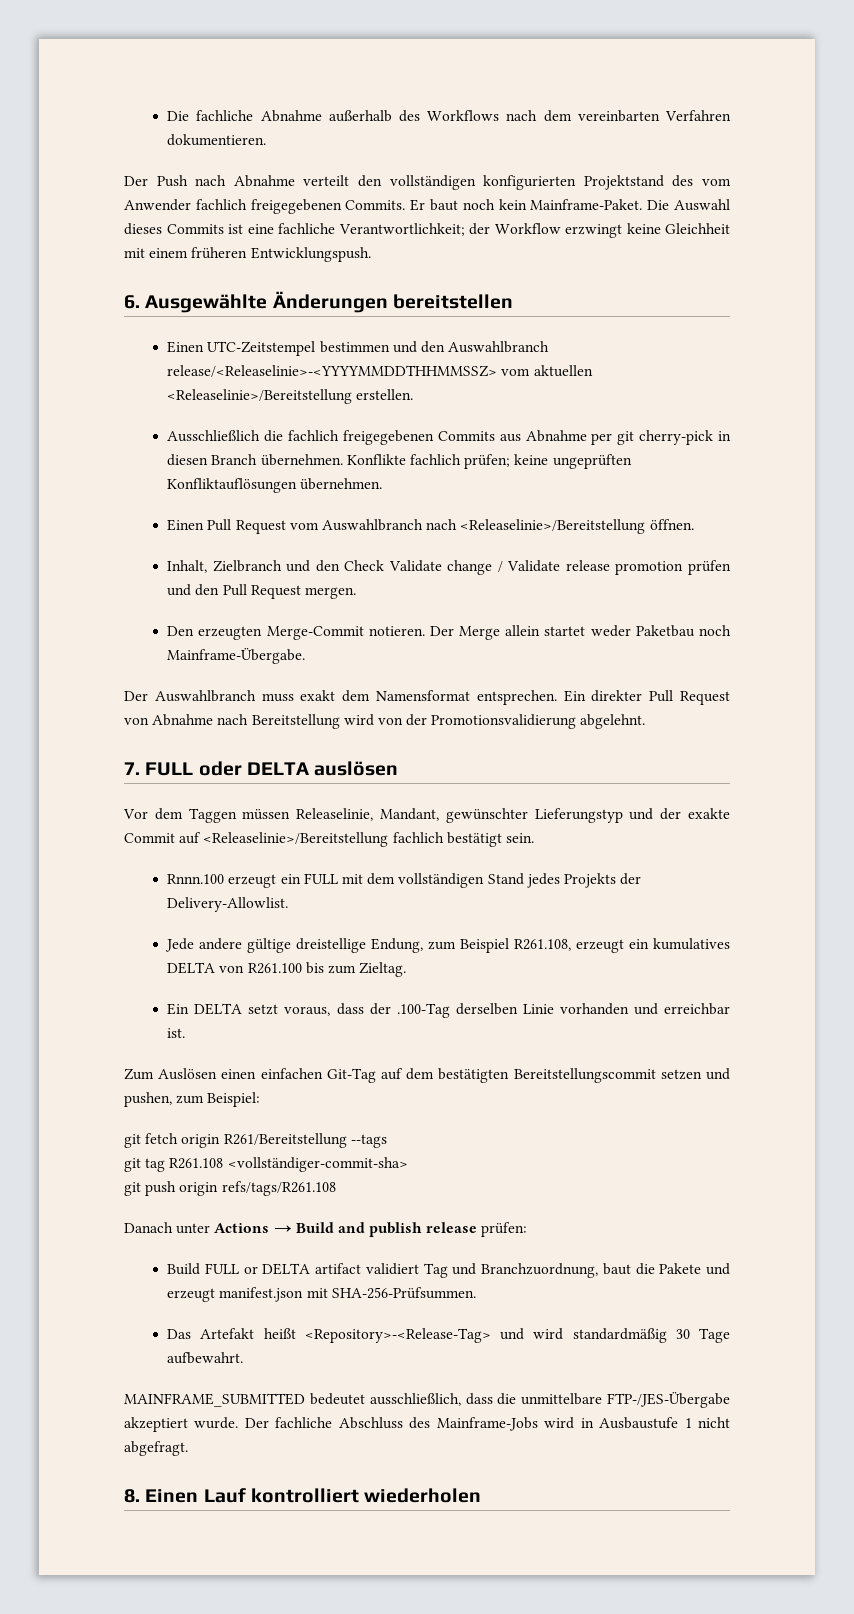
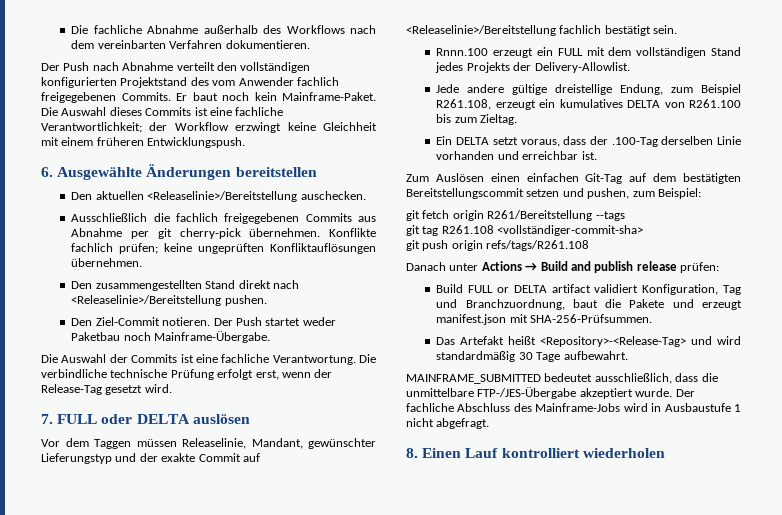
[167,341,550,356] [167,365,531,377] Einen UTC-Zeitstempel bestimmen und den Auswahlbranch release/<Releaselinie>-<YYYYMMDDTHHMMSSZ> vom -> [71,192,93,200] Den
[356,389,414,400] erstellen. -> [300,191,366,200] auschecken.
[718,431,732,441] [167,454,258,466] in diesen Branch -> (241, 233) none
[167,519,694,534] [167,560,731,575] [167,584,356,599] [167,625,541,640] Einen Pull Request vom Auswahlbranch nach <Releaselinie>/Bereitstellung öffnen. // Inhalt, Zielbranch und den Check Validate change / Validate release promotion prüfen und den Pull Request mergen. // Den erzeugten Merge-Commit notieren. Der Merge allein -> [71,280,299,291] [71,295,267,306] [71,317,262,326] Den zusammengestellten Stand direkt nach <Releaselinie>/Bereitstellung pushen. // Den Ziel-Commit notieren. Der Push
[124,690,730,705] [124,714,646,729] Der Auswahlbranch muss exakt dem Namensformat entsprechen. Ein direkter Pull Request von Abnahme nach Bereitstellung wird von der Promotionsvalidierung abgelehnt. -> [41,354,376,365] [41,369,333,380] [41,384,172,395] Die Auswahl der Commits ist eine fachliche Verantwortung. Die verbindliche technische Prüfung erfolgt erst, wenn der Release-Tag gesetzt wird.
(419, 1269) none -> [642,284,719,295] Konfiguration,

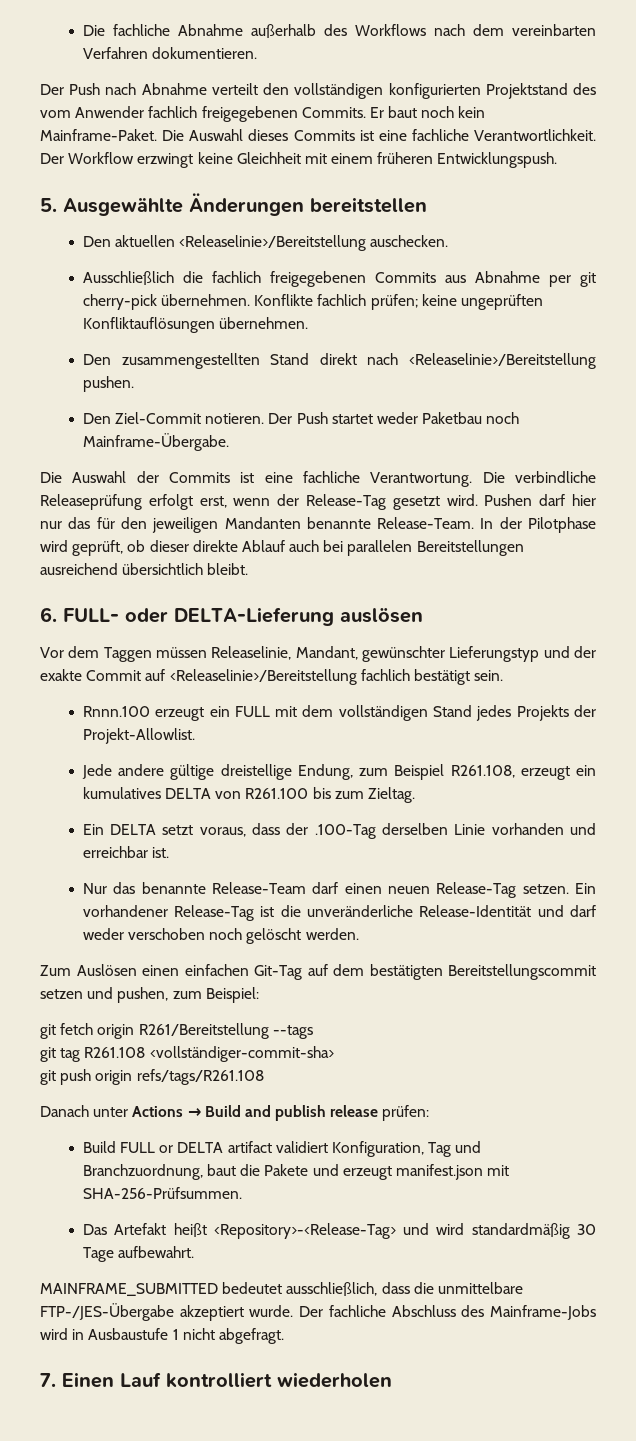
[41,122,168,133] Verantwortlichkeit; der -> [474,129,596,141] [40,153,64,164] Verantwortlichkeit. Der
[41,167,53,177] 6. -> [40,198,57,212] 5.
[110,369,214,380] technische Prüfung -> [40,494,142,510] Releaseprüfung
[41,414,190,424] // 7. FULL oder DELTA -> [484,494,596,506] [40,517,596,533] [40,540,524,556] [40,563,249,575] [40,607,334,626] Pushen darf hier nur das für den jeweiligen Mandanten benannte Release-Team. In der Pilotphase wird geprüft, ob dieser direkte Ablauf auch bei parallelen Bereitstellungen ausreichend übersichtlich bleibt. // 6. FULL- oder DELTA-Lieferung
[534,62,630,73] Delivery-Allowlist. -> [82,728,195,744] Projekt-Allowlist.
(597, 155) none -> [82,882,597,898] [82,905,596,921] [82,928,359,944] // Nur das benannte Release-Team darf einen neuen Release-Tag setzen. Ein vorhandener Release-Tag ist die unveränderliche Release-Identität und darf weder verschoben noch gelöscht werden.
[406,448,418,458] 8. -> [40,1373,56,1387] 7.

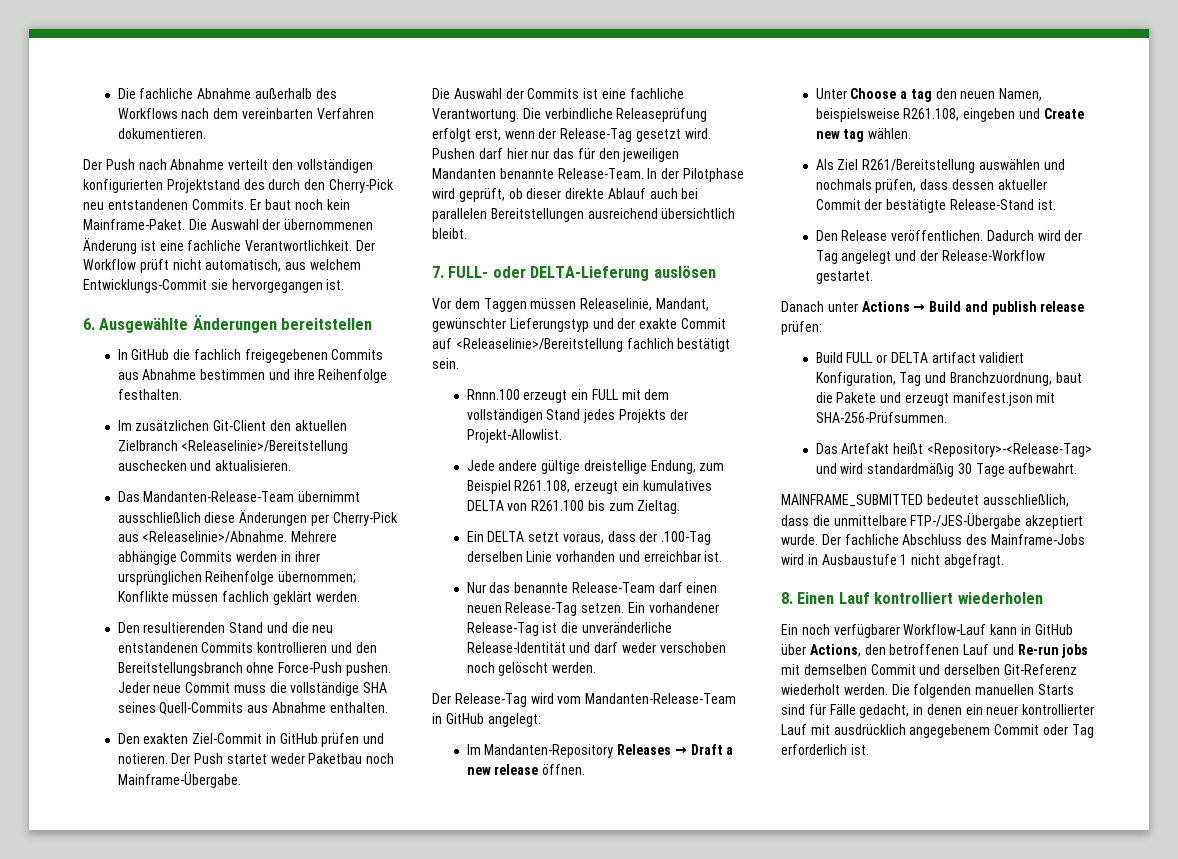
[40,106,298,122] vom Anwender fachlich freigegebenen -> [268,179,394,193] [83,199,188,210] durch den Cherry-Pick neu entstandenen
[248,129,355,141] dieses Commits -> [262,219,374,230] [83,237,137,254] der übernommenen Änderung
[137,152,558,168] [40,193,427,216] [82,235,449,251] [82,271,174,285] erzwingt keine Gleichheit mit einem früheren Entwicklungspush. // 5. Ausgewählte Änderungen bereitstellen // Den aktuellen <Releaselinie>/Bereitstellung auschecken. // Ausschließlich -> [139,259,361,273] [83,279,345,293] [83,315,373,333] [117,349,170,360] prüft nicht automatisch, aus welchem Entwicklungs-Commit sie hervorgegangen ist. // 6. Ausgewählte Änderungen bereitstellen // In GitHub
[548,272,596,287] [82,294,544,310] [82,317,309,333] [82,353,596,369] [82,376,134,392] [82,412,202,424] per git cherry-pick übernehmen. Konflikte fachlich prüfen; keine ungeprüften Konfliktauflösungen übernehmen. // Den zusammengestellten Stand direkt nach <Releaselinie>/Bereitstellung pushen. // Den Ziel-Commit -> [200,369,388,383] [117,389,182,400] [117,420,347,431] [117,440,349,454] [117,460,292,471] [117,491,361,502] [117,509,398,526] [117,531,338,543] [117,551,320,565] [117,571,357,585] [117,591,360,605] [117,622,334,633] [117,642,377,653] [117,662,391,676] [117,682,388,696] [117,702,388,715] [117,733,385,747] bestimmen und ihre Reihenfolge festhalten. // Im zusätzlichen Git-Client den aktuellen Zielbranch <Releaselinie>/Bereitstellung auschecken und aktualisieren. // Das Mandanten-Release-Team übernimmt ausschließlich diese Änderungen per Cherry-Pick aus <Releaselinie>/Abnahme. Mehrere abhängige Commits werden in ihrer ursprünglichen Reihenfolge übernommen; Konflikte müssen fachlich geklärt werden. // Den resultierenden Stand und die neu entstandenen Commits kontrollieren und den Bereitstellungsbranch ohne Force-Push pushen. Jeder neue Commit muss die vollständige SHA seines Quell-Commits aus Abnahme enthalten. // Den exakten Ziel-Commit in GitHub prüfen und
[40,607,57,622] 6. -> [432,266,444,278] 7.
[40,964,596,980] [40,987,259,1003] [40,1023,313,1039] [40,1046,334,1062] [40,1069,264,1085] Zum Auslösen einen einfachen Git-Tag auf dem bestätigten Bereitstellungscommit setzen und pushen, zum Beispiel: // git fetch origin R261/Bereitstellung --tags // git tag R261.108 <vollständiger-commit-sha> // git push origin refs/tags/R261.108 -> [432,693,737,707] [432,713,541,727] [466,744,734,758] [466,764,586,775] [815,88,1043,102] [815,108,1084,122] [815,128,912,142] [815,159,1065,173] [815,179,1047,193] [815,199,1056,213] [815,230,1083,241] [815,250,1045,264] [815,271,873,284] Der Release-Tag wird vom Mandanten-Release-Team in GitHub angelegt: // Im Mandanten-Repository Releases → Draft a new release öffnen. // Unter Choose a tag den neuen Namen, beispielsweise R261.108, eingeben und Create new tag wählen. // Als Ziel R261/Bereitstellung auswählen und nochmals prüfen, dass dessen aktueller Commit der bestätigte Release-Stand ist. // Den Release veröffentlichen. Dadurch wird der Tag angelegt und der Release-Workflow gestartet.
[40,1373,56,1387] 7. -> [781,592,793,604] 8.
(392, 1380) none -> [781,624,1073,638] [781,644,1089,658] [781,664,1077,675] [781,684,1074,698] [781,704,1095,718] [781,724,1094,738] [781,744,869,755] // Ein noch verfügbarer Workflow-Lauf kann in GitHub über Actions, den betroffenen Lauf und Re-run jobs mit demselben Commit und derselben Git-Referenz wiederholt werden. Die folgenden manuellen Starts sind für Fälle gedacht, in denen ein neuer kontrollierter Lauf mit ausdrücklich angegebenem Commit oder Tag erforderlich ist.

